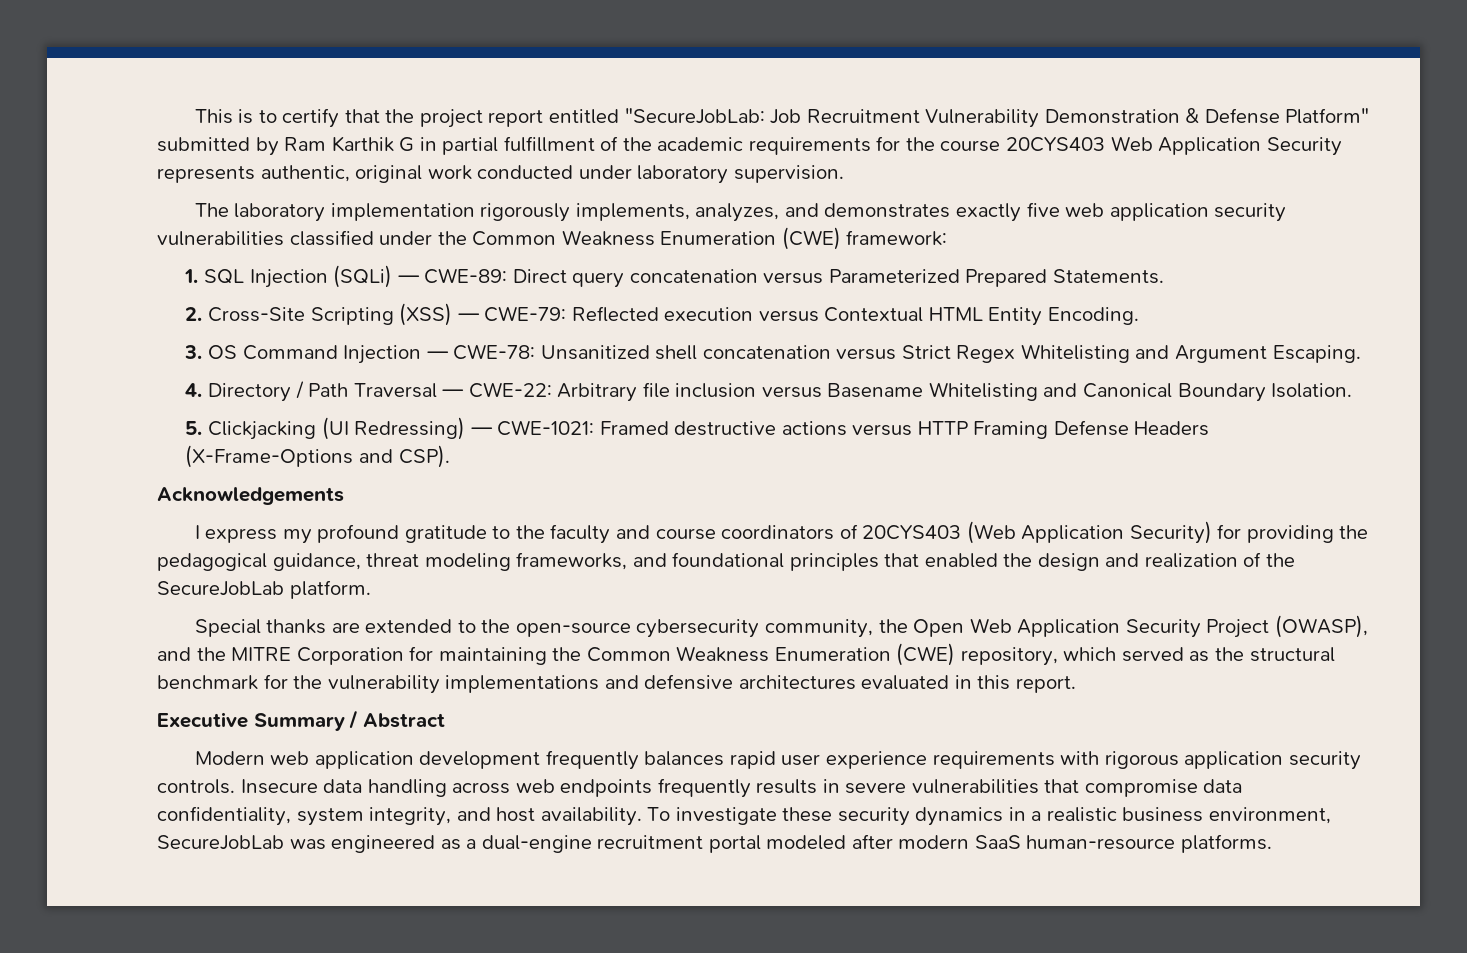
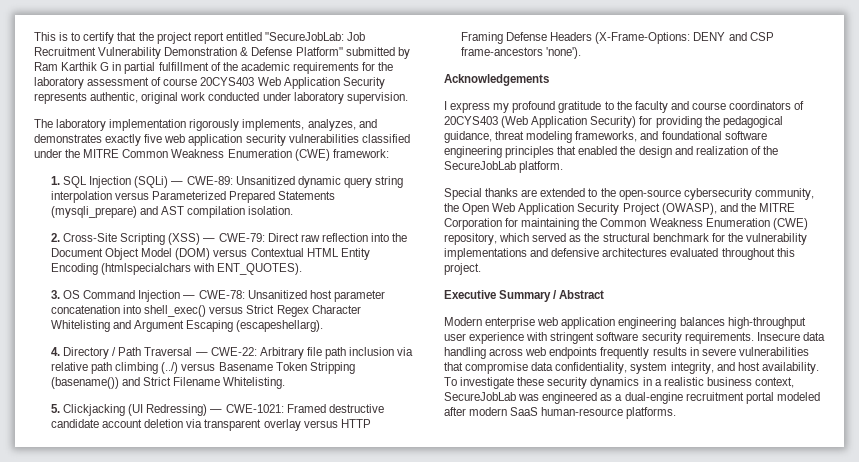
(935, 144) none -> [34,77,162,89] laboratory assessment of
(467, 238) none -> [83,149,120,158] MITRE
[512,269,1164,288] Direct query concatenation versus Parameterized Prepared Statements. -> [235,176,403,188] [51,191,336,203] [51,206,294,218] Unsanitized dynamic query string interpolation versus Parameterized Prepared Statements (mysqli_prepare) and AST compilation isolation.
[571,306,1139,326] Reflected execution versus Contextual HTML Entity Encoding. -> [267,233,408,242] [51,248,370,260] [51,263,303,275] Direct raw reflection into the Document Object Model (DOM) versus Contextual HTML Entity Encoding (htmlspecialchars with ENT_QUOTES).
[655,345,831,360] shell concatenation -> [309,290,385,302] [51,305,207,317] host parameter concatenation into shell_exec()
(1016, 354) none -> [311,305,361,314] Character
[1272,345,1361,363] Escaping. -> [186,320,324,332] Escaping (escapeshellarg).
[675,382,1353,402] inclusion versus Basename Whitelisting and Canonical Boundary Isolation. -> [324,347,414,359] [51,362,355,374] [51,377,286,389] path inclusion via relative path climbing (../) versus Basename Token Stripping (basename()) and Strict Filename Whitelisting.
[781,421,847,436] actions -> [51,419,301,431] candidate account deletion via transparent overlay
[185,445,450,468] (X-Frame-Options and CSP). -> [595,32,774,44] [461,47,582,59] (X-Frame-Options: DENY and CSP frame-ancestors 'none').
(785, 560) none -> [724,131,767,140] [444,146,502,158] software engineering
[954,675,1076,693] in this report. -> [721,248,795,260] [444,263,481,275] throughout this project.
[270,750,1361,770] [157,779,235,794] web application development frequently balances rapid user experience requirements with rigorous application security controls. -> [485,317,806,329] [444,332,754,344] enterprise web application engineering balances high-throughput user experience with stringent software security requirements.
[1209,807,1332,824] environment, -> [754,377,794,388] context,

